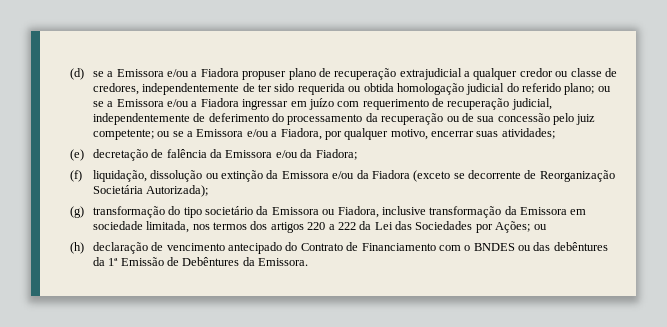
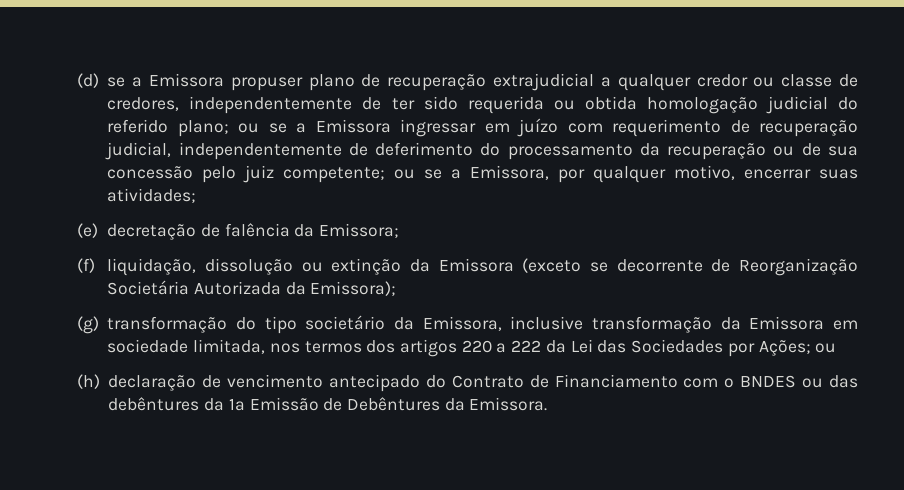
[167,68,239,77] e/ou a Fiadora -> (224, 80) none
[167,98,239,107] e/ou a Fiadora -> (391, 126) none
[196,128,322,140] Emissora e/ou a Fiadora, -> [470,165,550,180] Emissora,
[225,149,357,160] Emissora e/ou da Fiadora; -> [319,223,400,238] Emissora;
[332,170,410,179] e/ou da Fiadora -> (514, 265) none
[146,185,209,197] Autorizada); -> [193,281,397,296] Autorizada da Emissora);
[271,206,379,218] Emissora ou Fiadora, -> [422,316,502,331] Emissora,

